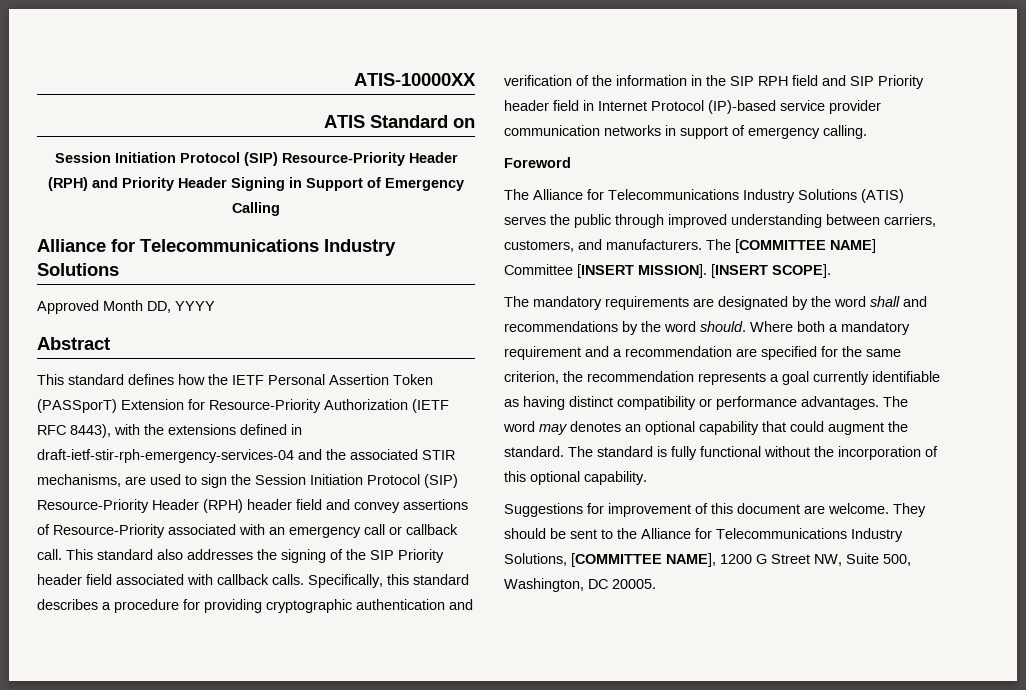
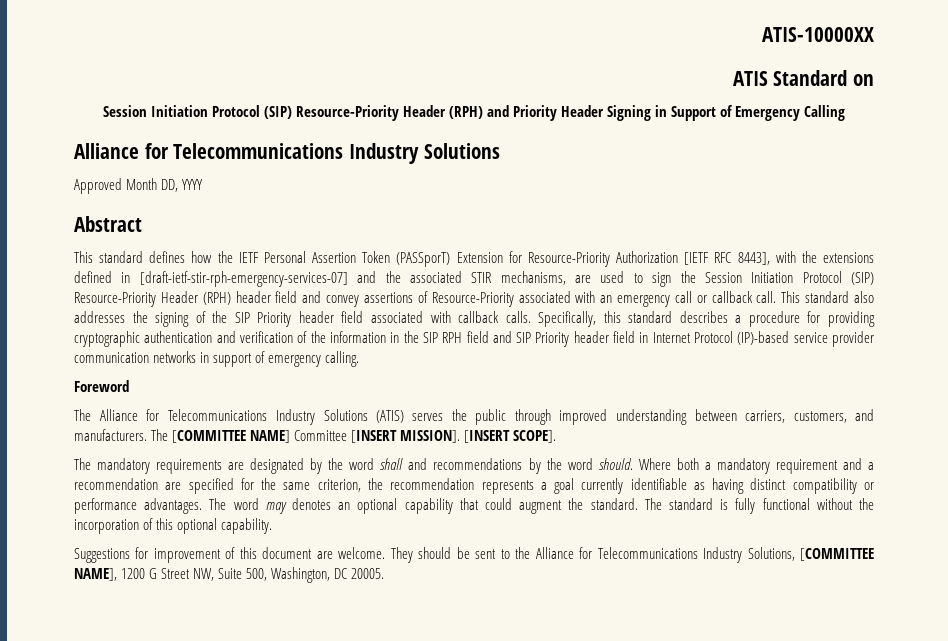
[412,399,449,413] [37,424,111,438] (IETF RFC 8443), -> [684,252,770,265] [IETF RFC 8443],
[37,449,294,463] draft-ietf-stir-rph-emergency-services-04 -> [139,271,348,287] [draft-ietf-stir-rph-emergency-services-07]

